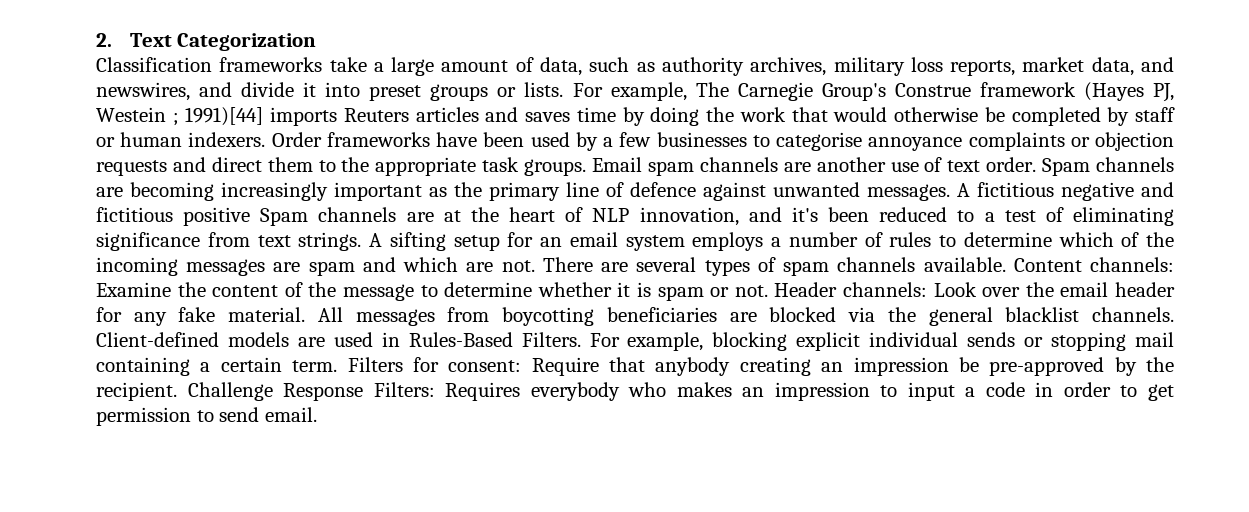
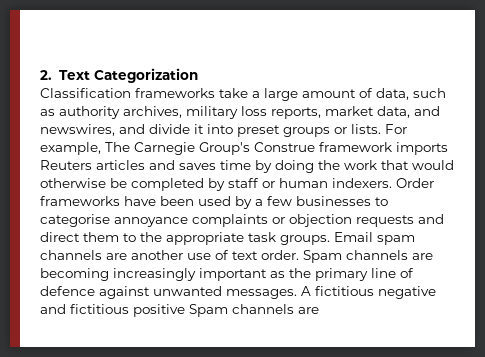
[1083,82,1175,102] [96,107,264,126] (Hayes PJ, Westein ; 1991)[44] -> (392, 147) none
[443,207,1174,226] [96,232,1174,251] [96,257,1175,276] [96,282,1176,301] [96,307,1175,326] [96,332,1175,351] [96,357,1174,376] [96,382,1174,401] [96,407,317,426] at the heart of NLP innovation, and it's been reduced to a test of eliminating significance from text strings. A sifting setup for an email system employs a number of rules to determine which of the incoming messages are spam and which are not. There are several types of spam channels available. Content channels: Examine the content of the message to determine whether it is spam or not. Header channels: Look over the email header for any fake material. All messages from boycotting beneficiaries are blocked via the general blacklist channels. Client-defined models are used in Rules-Based Filters. For example, blocking explicit individual sends or stopping mail containing a certain term. Filters for consent: Require that anybody creating an impression be pre-approved by the recipient. Challenge Response Filters: Requires everybody who makes an impression to input a code in order to get permission to send email. -> (319, 310) none

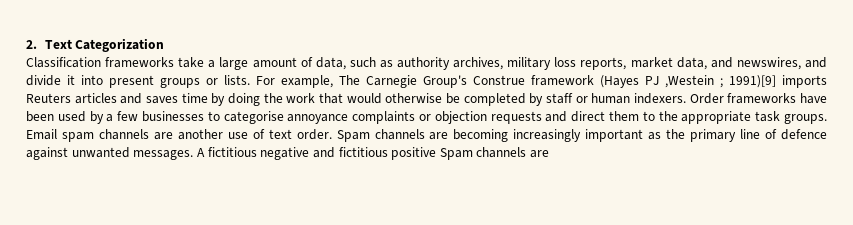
[237,125,280,137] preset -> [109,75,154,88] present
(392, 147) none -> [600,75,776,88] (Hayes PJ ,Westein ; 1991)[9]

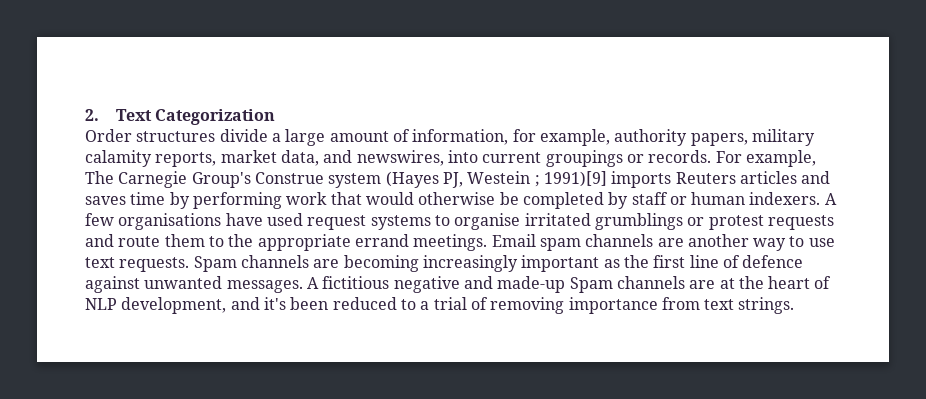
[26,57,205,68] Classification frameworks take -> [85,129,268,142] Order structures divide
[315,57,577,70] data, such as authority archives, military loss -> [412,129,815,146] [85,150,152,167] information, for example, authority papers, military calamity
[804,57,827,68] [26,75,250,88] and divide it into present groups or lists. -> [447,150,712,167] into current groupings or records.
[531,75,714,88] framework (Hayes PJ ,Westein -> [328,171,531,188] system (Hayes PJ, Westein
[227,93,283,106] doing the -> [192,192,282,209] performing
[689,93,827,104] [26,111,487,124] Order frameworks have been used by a few businesses to categorise annoyance complaints or objection -> [824,193,837,205] [85,213,764,230] A few organisations have used request systems to organise irritated grumblings or protest
[571,111,606,122] direct -> [118,236,161,247] route
[755,111,827,124] task groups. -> [354,234,488,251] errand meetings.
[227,129,332,140] use of text order. -> [753,236,835,251] [85,257,190,272] way to use text requests.
[690,129,737,142] primary -> [653,255,686,268] first
[338,147,550,160] fictitious positive Spam channels are -> [497,276,832,293] [85,297,795,314] made-up Spam channels are at the heart of NLP development, and it's been reduced to a trial of removing importance from text strings.

